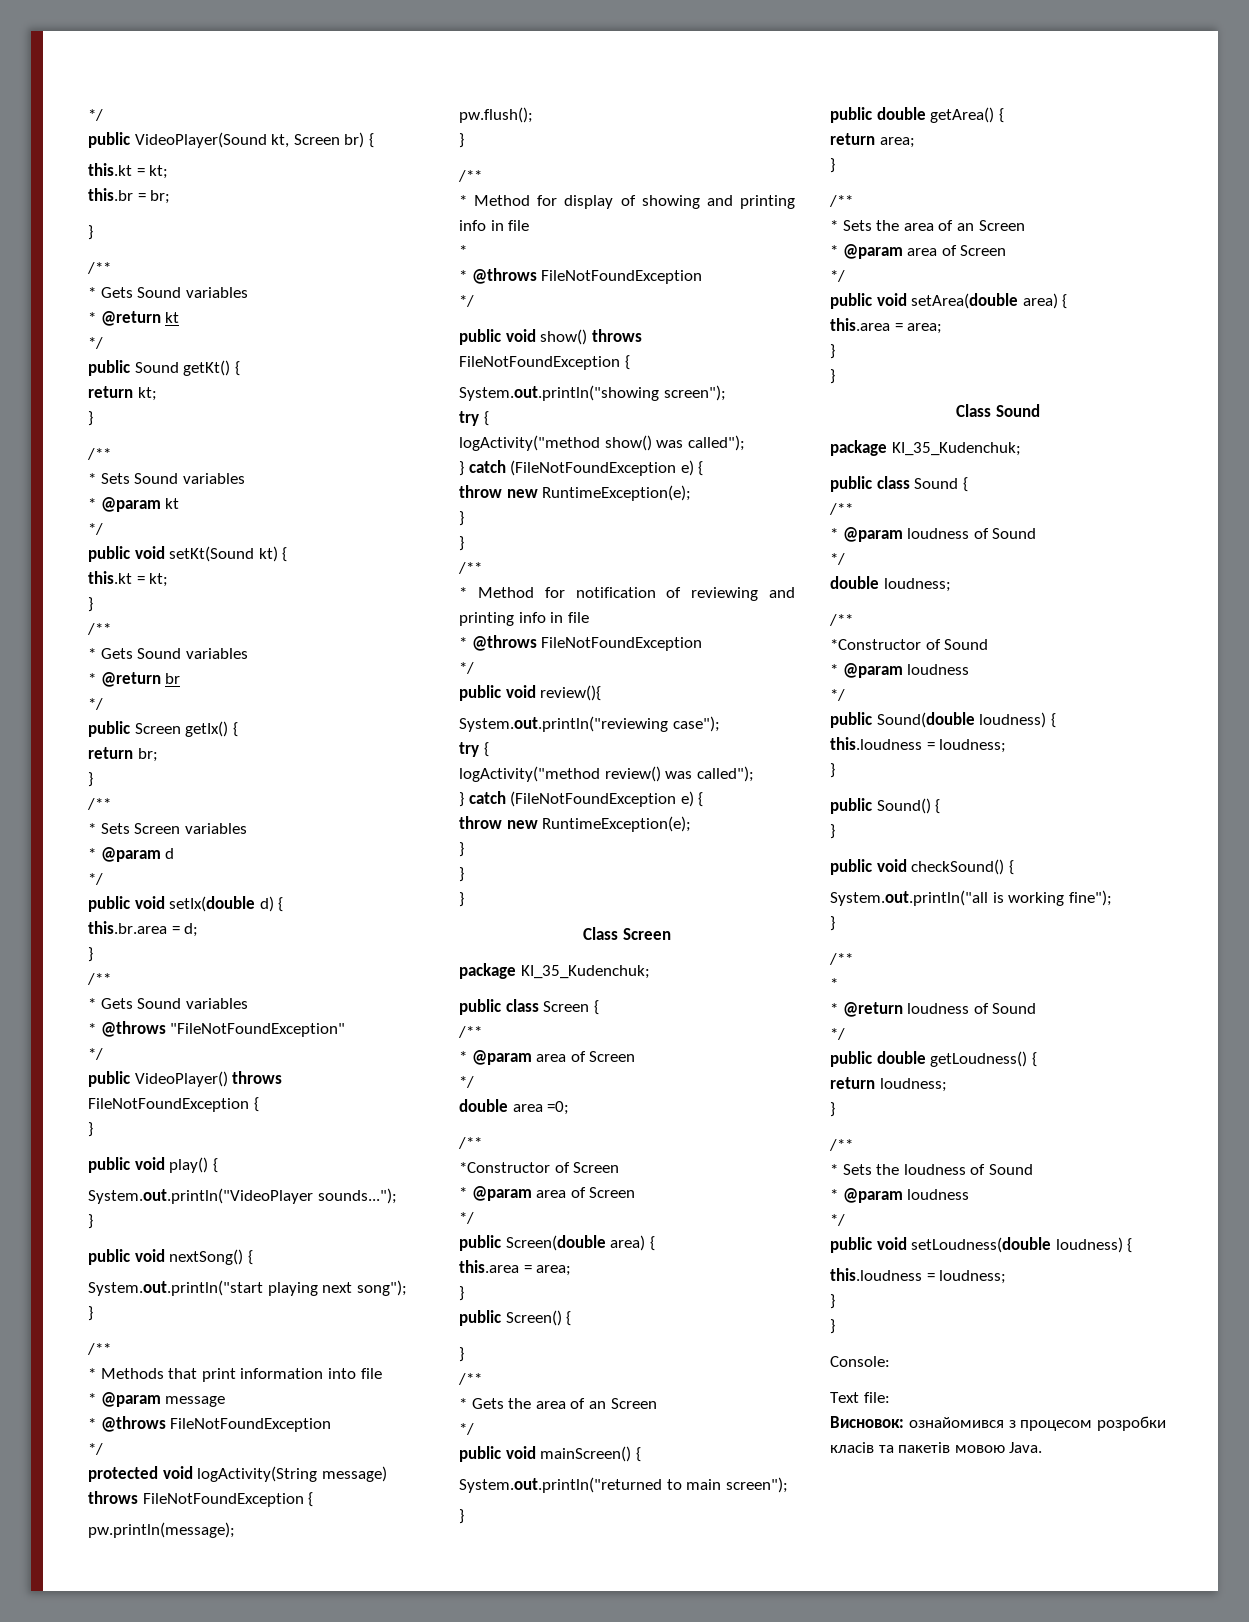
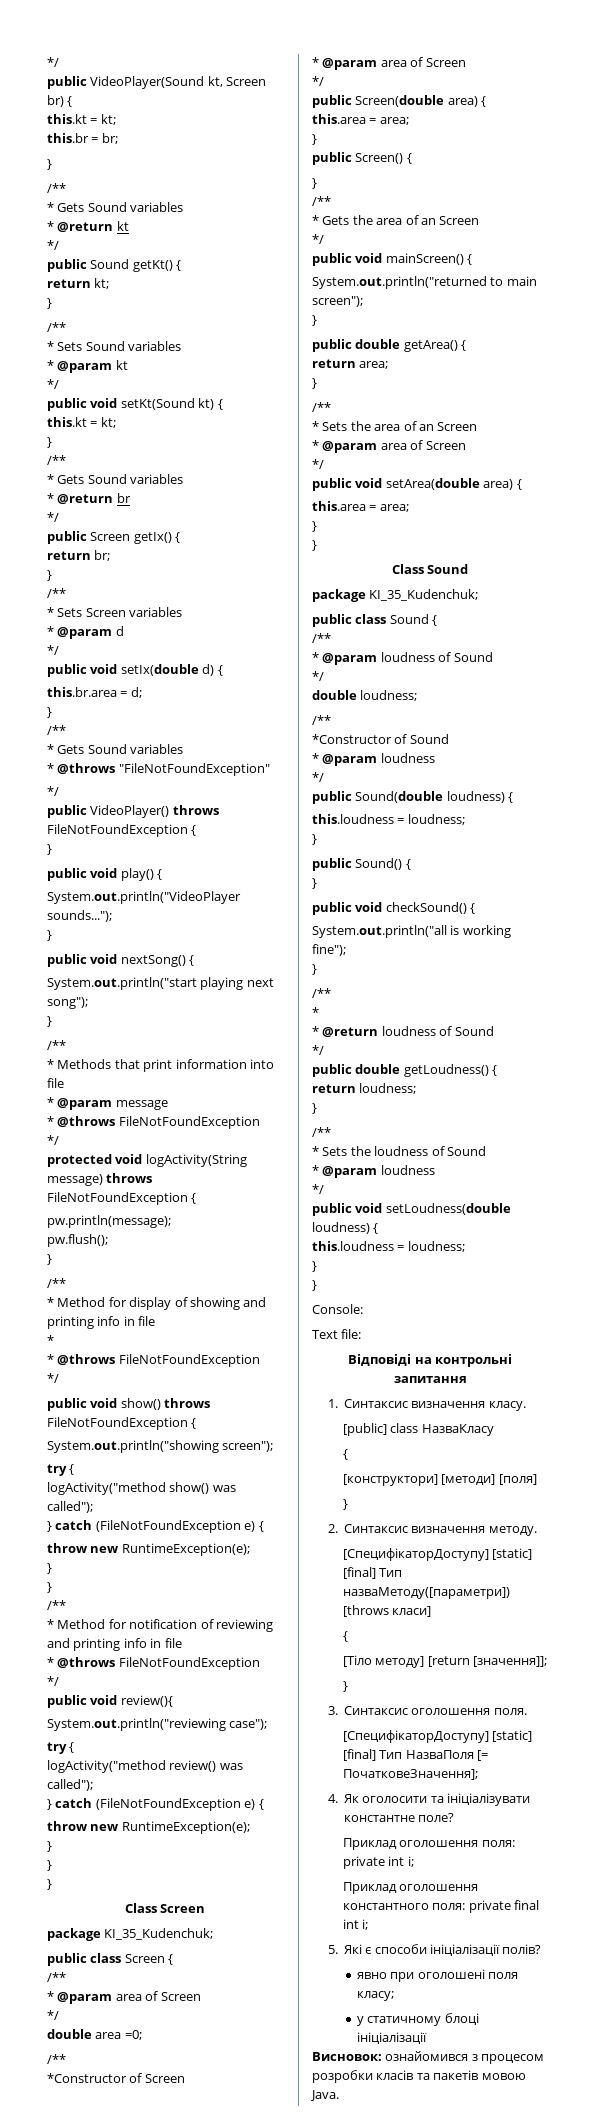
(890, 1397) none -> [348,1354,512,1367] [393,1376,467,1383] [327,1399,526,1411] [343,1423,494,1436] [343,1449,349,1460] [343,1474,537,1486] [343,1499,349,1510] [327,1524,537,1536] [343,1548,533,1561] [343,1567,403,1579] [343,1587,511,1599] [343,1605,432,1617] [343,1631,349,1642] [343,1655,548,1668] [343,1681,349,1692] [327,1706,527,1715] [343,1730,533,1743] [343,1749,489,1761] [343,1769,479,1780] [327,1793,530,1806] [343,1813,455,1822] [343,1838,515,1850] [343,1856,414,1869] [343,1882,479,1894] [343,1900,540,1913] [343,1919,369,1930] [327,1944,542,1956] [356,1969,518,1982] [356,1991,394,2001] [356,2013,479,2026] [356,2032,427,2044] // Відповіді на контрольні запитання // 1. Синтаксис визначення класу. // [public] class НазваКласу // { // [конструктори] [методи] [поля] // } // 2. Синтаксис визначення методу. // [СпецифікаторДоступу] [static] [final] Тип назваМетоду([параметри]) [throws класи] // { // [Тіло методу] [return [значення]]; // } // 3. Синтаксис оголошення поля. // [СпецифікаторДоступу] [static] [final] Тип НазваПоля [= ПочатковеЗначення]; // 4. Як оголосити та ініціалізувати константне поле? // Приклад оголошення поля: private int i; // Приклад оголошення константного поля: private final int i; // 5. Які є способи ініціалізації полів? // явно при оголошені поля класу; // у статичному блоці ініціалізації

